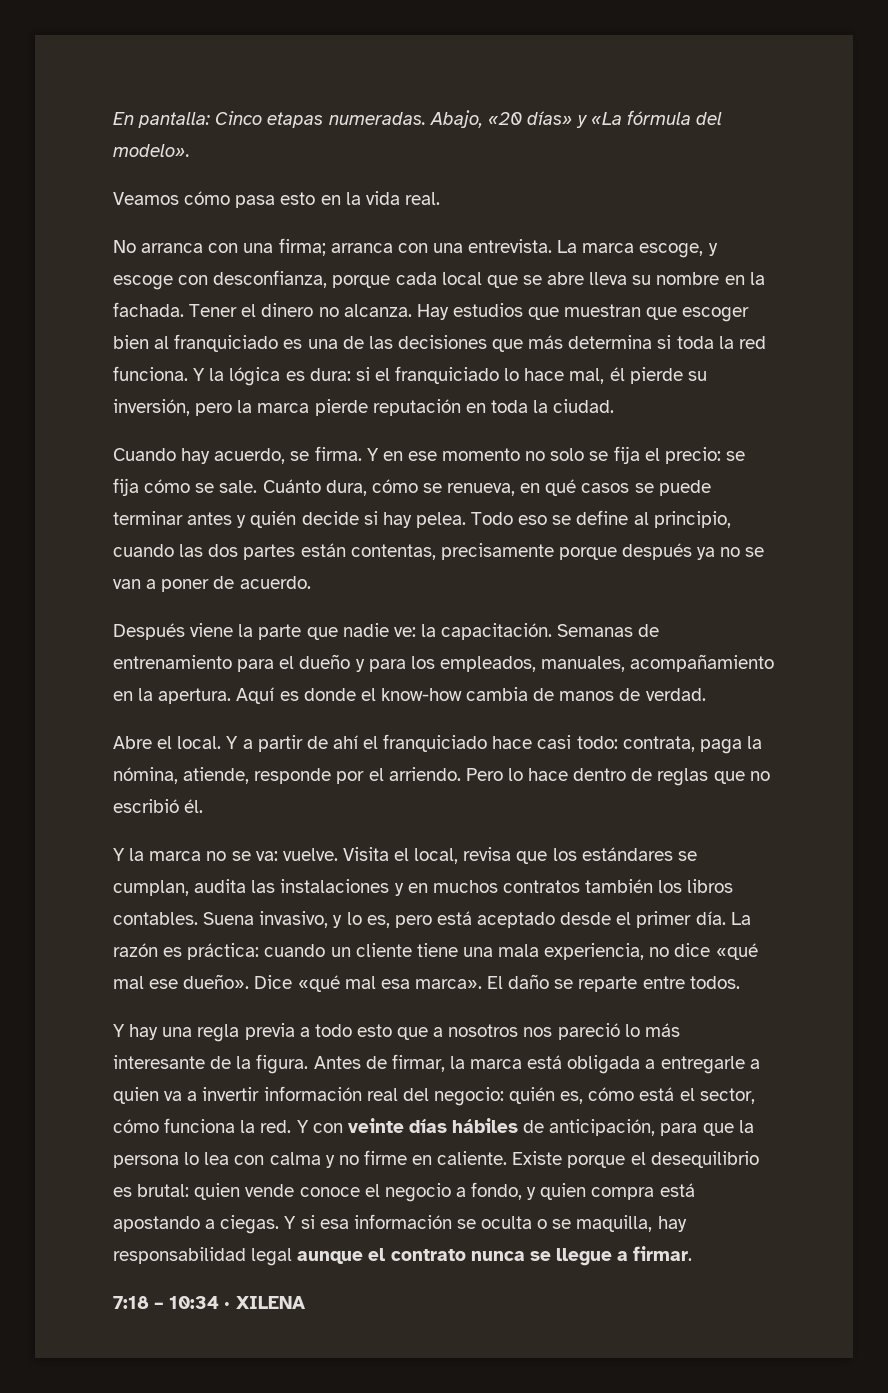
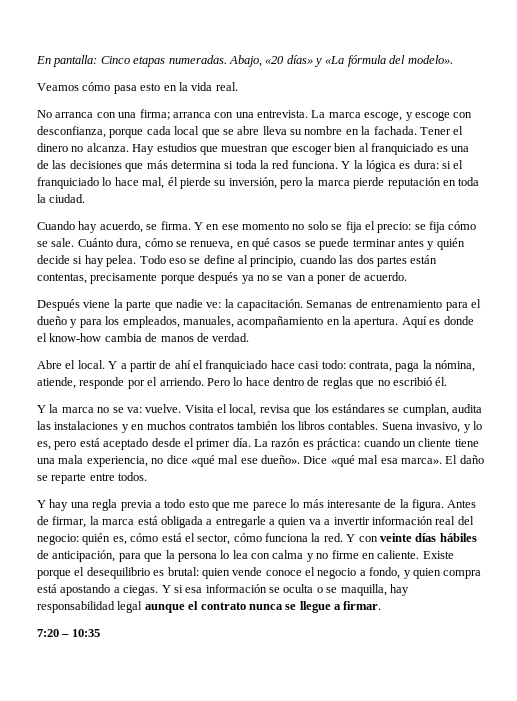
[433,1023,620,1040] a nosotros nos pareció -> [233,502,287,511] me parece
[113,1296,306,1309] 7:18 – 10:34 · XILENA -> [37,629,100,637] 7:20 – 10:35

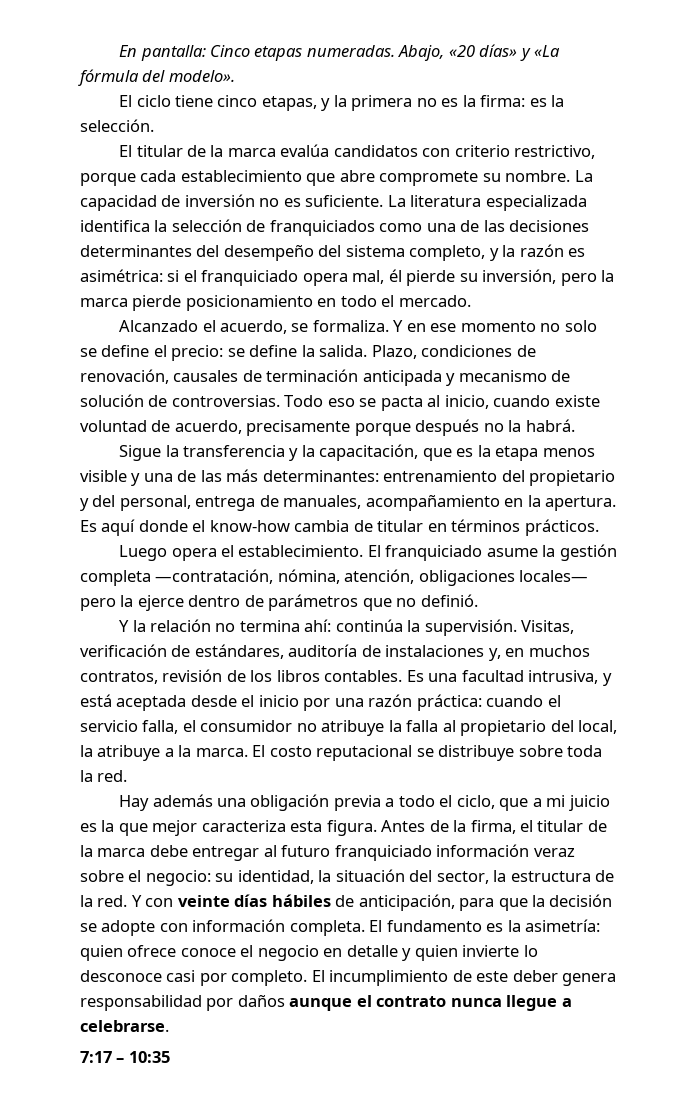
[37,82,238,94] [37,109,473,121] [37,126,464,138] [37,143,469,155] [37,160,439,172] Veamos cómo pasa esto en la vida real. // No arranca con una firma; arranca con una entrevista. La marca escoge, y escoge con desconfianza, porque cada local que se abre lleva su nombre en la fachada. Tener el dinero no alcanza. Hay estudios que muestran que escoger bien al franquiciado es una de las decisiones que más determina si toda la red funciona. Y la lógica es dura: -> [119,95,564,111] [80,119,154,132] [119,144,596,159] [80,170,593,186] [80,194,587,211] [80,219,590,236] [80,244,586,261] [80,269,163,282] El ciclo tiene cinco etapas, y la primera no es la firma: es la selección. // El titular de la marca evalúa candidatos con criterio restrictivo, porque cada establecimiento que abre compromete su nombre. La capacidad de inversión no es suficiente. La literatura especializada identifica la selección de franquiciados como una de las decisiones determinantes del desempeño del sistema completo, y la razón es asimétrica:
[102,177,139,186] lo hace -> [302,273,348,286] opera
[387,177,480,189] [37,194,86,203] [37,221,98,233] reputación en toda la ciudad. // Cuando hay -> [185,295,471,311] [119,320,216,332] posicionamiento en todo el mercado. // Alcanzado el
[160,221,191,230] firma. -> [312,320,389,332] formaliza.
[345,221,362,233] fija -> [101,345,150,357] define
[429,221,477,233] [37,238,465,250] [37,255,438,267] [37,272,408,284] [37,299,481,311] [37,316,180,328] fija cómo se sale. Cuánto dura, cómo se renueva, en qué casos se puede terminar antes y quién decide si hay pelea. Todo eso se define al principio, cuando las dos partes están contentas, precisamente porque después ya no se van a poner de acuerdo. // Después viene la parte que nadie ve: la capacitación. Semanas de entrenamiento para el dueño y para los empleados, -> [249,345,536,359] [80,369,571,386] [80,394,600,411] [80,419,575,436] [119,444,595,461] [80,469,616,486] [80,495,279,511] define la salida. Plazo, condiciones de renovación, causales de terminación anticipada y mecanismo de solución de controversias. Todo eso se pacta al inicio, cuando existe voluntad de acuerdo, precisamente porque después no la habrá. // Sigue la transferencia y la capacitación, que es la etapa menos visible y una de las más determinantes: entrenamiento del propietario y del personal, entrega de
[401,316,441,328] Aquí es -> [80,519,136,536] Es aquí
[160,333,250,342] [37,360,475,372] [37,377,270,389] manos de verdad. // Abre el local. Y a partir de ahí el franquiciado hace casi todo: contrata, paga la nómina, atiende, responde por el arriendo. Pero lo hace -> [377,519,599,536] [119,544,617,561] [80,569,589,586] [80,595,184,611] titular en términos prácticos. // Luego opera el establecimiento. El franquiciado asume la gestión completa —contratación, nómina, atención, obligaciones locales— pero la ejerce
[322,377,353,389] reglas -> [268,594,359,611] parámetros
[392,377,448,386] [37,404,482,416] [37,421,482,433] [37,438,479,450] [37,455,484,467] [37,472,148,484] [37,499,477,511] [37,516,474,528] [37,533,308,545] escribió él. // Y la marca no se va: vuelve. Visita el local, revisa que los estándares se cumplan, audita las instalaciones y en muchos contratos también los libros contables. Suena invasivo, y lo es, pero está aceptado desde el primer día. La razón es práctica: cuando un cliente tiene una mala experiencia, no dice «qué mal ese dueño». Dice «qué mal esa marca». El daño se reparte entre todos. // Y hay una regla previa a todo esto que me parece lo más interesante de la figura. Antes de firmar, la marca está obligada a entregarle a quien va a invertir información real del negocio: quién es, cómo está el sector, cómo funciona -> [420,594,478,607] [119,619,575,636] [80,644,590,661] [80,669,612,686] [80,694,561,711] [80,720,618,736] [80,745,603,761] [80,770,128,782] [119,794,610,811] [80,820,607,836] [80,844,575,861] [80,869,615,886] definió. // Y la relación no termina ahí: continúa la supervisión. Visitas, verificación de estándares, auditoría de instalaciones y, en muchos contratos, revisión de los libros contables. Es una facultad intrusiva, y está aceptada desde el inicio por una razón práctica: cuando el servicio falla, el consumidor no atribuye la falla al propietario del local, la atribuye a la marca. El costo reputacional se distribuye sobre toda la red. // Hay además una obligación previa a todo el ciclo, que a mi juicio es la que mejor caracteriza esta figura. Antes de la firma, el titular de la marca debe entregar al futuro franquiciado información veraz sobre el negocio: su identidad, la situación del sector, la estructura de
[177,550,454,562] [37,567,482,579] [37,584,409,596] [37,601,143,613] persona lo lea con calma y no firme en caliente. Existe porque el desequilibrio es brutal: quien vende conoce el negocio a fondo, y quien compra está apostando a ciegas. Y si esa información se oculta o se maquilla, hay responsabilidad legal -> [549,894,613,907] [80,919,601,936] [80,945,538,961] [80,970,617,986] [80,994,285,1011] decisión se adopte con información completa. El fundamento es la asimetría: quien ofrece conoce el negocio en detalle y quien invierte lo desconoce casi por completo. El incumplimiento de este deber genera responsabilidad por daños
[285,604,297,610] se -> (502, 1002) none
[343,601,382,610] [37,629,59,637] firmar. // 7:20 -> [80,1020,169,1032] [80,1051,112,1063] celebrarse. // 7:17

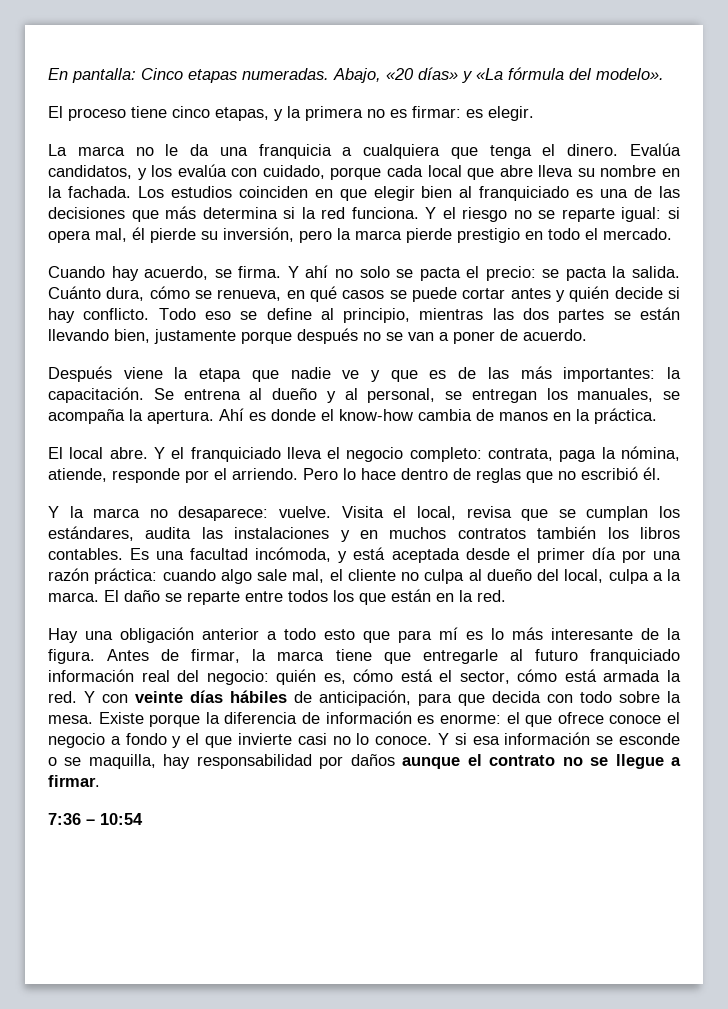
[136,95,171,107] ciclo -> [68,108,126,121] proceso
[462,95,564,107] [80,119,154,132] [119,144,596,159] la firma: es la selección. // El titular de la marca evalúa candidatos con criterio restrictivo, -> [412,106,534,121] [48,143,681,159] [48,164,325,180] firmar: es elegir. // La marca no le da una franquicia a cualquiera que tenga el dinero. Evalúa candidatos, y los evalúa con cuidado,
[180,170,302,182] establecimiento -> [427,165,462,177] local
[379,170,593,186] [80,194,587,211] [80,219,590,236] [80,244,586,261] [80,269,299,286] compromete su nombre. La capacidad de inversión no es suficiente. La literatura especializada identifica la selección de franquiciados como una de las decisiones determinantes del desempeño del sistema completo, y la razón es asimétrica: si el franquiciado -> [538,165,680,177] [48,186,681,201] [48,206,681,222] lleva su nombre en la fachada. Los estudios coinciden en que elegir bien al franquiciado es una de las decisiones que más determina si la red funciona. Y el riesgo no se reparte igual: si
[185,295,313,311] posicionamiento -> [457,228,520,243] prestigio
[119,320,536,334] Alcanzado el acuerdo, se formaliza. Y en ese momento -> [48,265,329,281] Cuando hay acuerdo, se firma. Y ahí
[101,345,150,357] define -> [419,267,461,281] pacta
[249,345,298,357] define -> [565,267,607,281] pacta
[371,345,536,359] [80,369,571,386] [80,394,600,411] [80,419,575,436] [119,444,595,461] [80,469,616,486] [80,494,617,511] [80,519,136,536] Plazo, condiciones de renovación, causales de terminación anticipada y mecanismo de solución de controversias. Todo eso se pacta al inicio, cuando existe voluntad de acuerdo, precisamente porque después no la habrá. // Sigue la transferencia y la capacitación, que es la etapa menos visible y una de las más determinantes: entrenamiento del propietario y del personal, entrega de manuales, acompañamiento en la apertura. Es aquí -> [48,286,681,302] [48,307,680,323] [48,328,587,344] [48,366,681,382] [48,387,680,403] [48,408,266,424] Cuánto dura, cómo se renueva, en qué casos se puede cortar antes y quién decide si hay conflicto. Todo eso se define al principio, mientras las dos partes se están llevando bien, justamente porque después no se van a poner de acuerdo. // Después viene la etapa que nadie ve y que es de las más importantes: la capacitación. Se entrena al dueño y al personal, se entregan los manuales, se acompaña la apertura. Ahí es
[377,519,599,536] [119,544,617,561] [80,569,589,586] [80,595,184,611] titular en términos prácticos. // Luego opera el establecimiento. El franquiciado asume la gestión completa —contratación, nómina, atención, obligaciones locales— pero la ejerce -> [499,408,657,424] [48,446,680,462] [48,468,396,483] manos en la práctica. // El local abre. Y el franquiciado lleva el negocio completo: contrata, paga la nómina, atiende, responde por el arriendo. Pero lo hace
[268,594,359,611] parámetros -> [476,468,521,483] reglas
[420,594,478,607] definió. -> [581,467,661,480] escribió él.
[149,619,575,636] [80,644,590,661] [80,669,246,684] relación no termina ahí: continúa la supervisión. Visitas, verificación de estándares, auditoría de instalaciones y, en muchos contratos, revisión de -> [93,506,681,521] [48,526,597,542] marca no desaparece: vuelve. Visita el local, revisa que se cumplan los estándares, audita las instalaciones y en muchos contratos también
[528,670,599,684] intrusiva, -> [255,547,332,562] incómoda,
[258,695,299,707] inicio -> [536,547,616,563] primer día
[547,695,561,707] [80,720,618,736] [80,745,603,761] el servicio falla, el consumidor no atribuye la falla al propietario del local, la atribuye a la marca. El costo reputacional se distribuye sobre toda -> [220,569,681,584] [48,589,454,605] algo sale mal, el cliente no culpa al dueño del local, culpa a la marca. El daño se reparte entre todos los que están en
[152,794,213,807] además -> (78, 635) none
[333,795,381,811] previa -> [202,628,259,640] anterior
[439,795,610,811] [80,820,607,836] [80,844,575,861] [80,869,615,886] el ciclo, que a mi juicio es la que mejor caracteriza esta figura. Antes de la firma, el titular de la marca debe entregar al futuro franquiciado información veraz sobre el negocio: su identidad, la situación del sector, la estructura de -> [324,627,681,643] [48,649,680,664] [48,669,661,685] esto que para mí es lo más interesante de la figura. Antes de firmar, la marca tiene que entregarle al futuro franquiciado información real del negocio: quién es, cómo está el sector, cómo está armada
[532,894,613,907] [80,919,601,936] [80,945,538,961] [80,970,617,986] la decisión se adopte con información completa. El fundamento es la asimetría: quien ofrece conoce el negocio en detalle y quien invierte lo desconoce casi por completo. El incumplimiento de este deber genera -> [492,691,681,703] [48,711,681,727] [48,732,680,748] [48,754,191,769] decida con todo sobre la mesa. Existe porque la diferencia de información es enorme: el que ofrece conoce el negocio a fondo y el que invierte casi no lo conoce. Y si esa información se esconde o se maquilla, hay
[450,995,572,1011] [80,1020,169,1032] [80,1051,170,1063] nunca llegue a celebrarse. // 7:17 – 10:35 -> [562,754,681,769] [48,775,100,787] [48,813,143,825] no se llegue a firmar. // 7:36 – 10:54

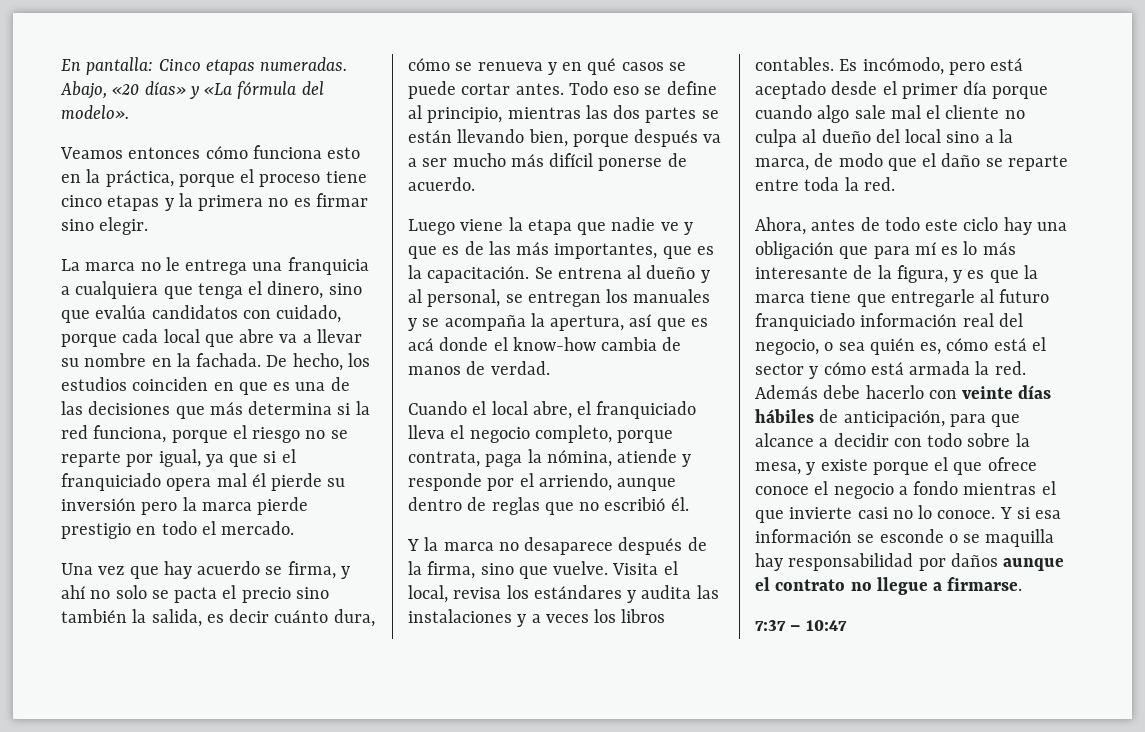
[48,106,63,118] El -> [60,145,361,159] [61,169,255,187] Veamos entonces cómo funciona esto en la práctica, porque el
[215,107,269,121] etapas, -> [107,195,160,211] etapas
[412,106,483,118] firmar: es -> [315,193,368,207] [61,219,94,231] firmar sino
[190,144,210,156] da -> [185,259,248,275] entrega
[567,143,681,156] [48,164,227,180] dinero. Evalúa candidatos, y los evalúa -> [267,281,362,299] [61,305,238,323] dinero, sino que evalúa candidatos
[538,165,574,177] lleva -> [279,329,362,343] va a llevar
[137,186,164,198] Los -> [266,353,370,371] De hecho, los
[373,186,570,201] elegir bien al franquiciado -> (268, 388) none
[351,207,437,219] funciona. Y -> [93,425,228,443] funciona, porque
[621,207,681,222] [48,228,127,243] igual: si opera mal, -> [126,449,296,467] [61,473,247,491] por igual, ya que si el franquiciado opera mal
[223,227,294,242] inversión, -> [61,498,136,511] inversión
[48,266,299,281] Cuando hay acuerdo, se firma. Y -> [61,561,350,579] Una vez que hay acuerdo se firma, y
[485,266,680,281] [48,286,101,299] precio: se pacta la salida. Cuánto -> [241,587,329,603] [61,609,329,627] precio sino también la salida, es decir cuánto
[217,289,282,301] renueva, -> [477,62,557,75] renueva y
[510,286,681,302] [48,308,150,323] antes y quién decide si hay conflicto. -> [515,83,564,95] antes.
[154,329,236,344] justamente -> (568, 138) none
[363,331,495,344] no se van a poner -> [703,134,722,143] [408,153,663,171] va a ser mucho más difícil ponerse
[48,366,112,382] Después -> [408,219,455,235] Luego
[563,367,656,382] importantes: -> [554,243,714,259] importantes, que es
[577,388,654,402] manuales, -> [633,289,711,303] [408,318,417,331] manuales y
[147,408,266,424] apertura. Ahí es -> [550,314,708,331] [408,338,434,351] apertura, así que es acá
[553,408,657,424] [48,447,165,459] en la práctica. // El local abre. Y -> [466,361,550,375] [408,401,572,419] de verdad. // Cuando el local abre,
[409,447,482,462] completo: -> [534,425,674,443] completo, porque
[48,468,107,482] atiende, -> [617,449,692,467] atiende y
[232,468,396,480] arriendo. Pero lo hace -> [538,473,677,491] arriendo, aunque
[178,506,269,521] desaparece: -> [524,537,707,555] [408,561,548,579] desaparece después de la firma, sino que
[521,506,681,521] [48,526,680,542] [48,547,682,563] [48,568,158,584] que se cumplan los estándares, audita las instalaciones y en muchos contratos también los libros contables. Es una facultad incómoda, y está aceptada desde el primer día por una razón práctica: -> [506,585,719,603] [408,609,666,627] [755,57,1024,75] [755,81,1049,99] los estándares y audita las instalaciones y a veces los libros contables. Es incómodo, pero está aceptado desde el primer día porque
[292,569,325,583] mal, -> [890,105,921,119] mal
[564,569,681,584] [48,589,506,605] [48,627,355,643] local, culpa a la marca. El daño se reparte entre todos los que están en la red. // Hay una obligación anterior a todo esto -> [905,129,1013,143] [755,153,1068,171] [755,177,895,191] [755,217,1067,235] [755,241,834,259] local sino a la marca, de modo que el daño se reparte entre toda la red. // Ahora, antes de todo este ciclo hay una obligación
[48,649,241,664] figura. Antes de firmar, -> [896,265,1019,283] figura, y es que
[206,670,269,685] negocio: -> [755,339,865,355] negocio, o sea
[459,671,510,684] sector, -> [755,363,819,379] sector y
[84,691,95,703] Y -> [755,385,924,399] Además debe hacerlo
[492,691,541,703] decida -> [755,433,889,447] alcance a decidir
[48,711,501,727] mesa. Existe porque la diferencia de información es enorme: -> [755,459,929,475] mesa, y existe porque
[172,736,182,748] y -> [963,483,1037,495] mientras
[88,754,156,769] maquilla, -> [985,529,1055,547] maquilla
[590,757,609,766] se -> (872, 586) none
[48,775,100,787] [48,813,143,825] firmar. // 7:36 – 10:54 -> [947,577,1023,591] [755,620,847,631] firmarse. // 7:37 – 10:47

